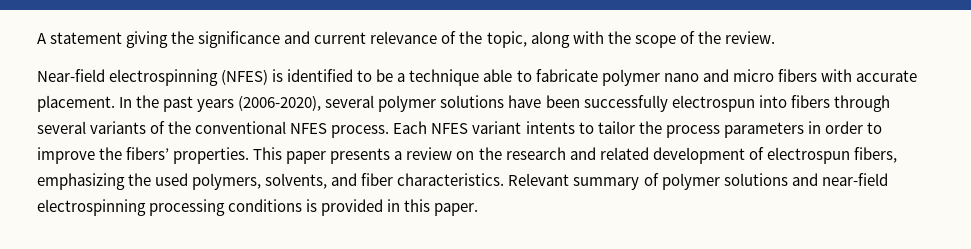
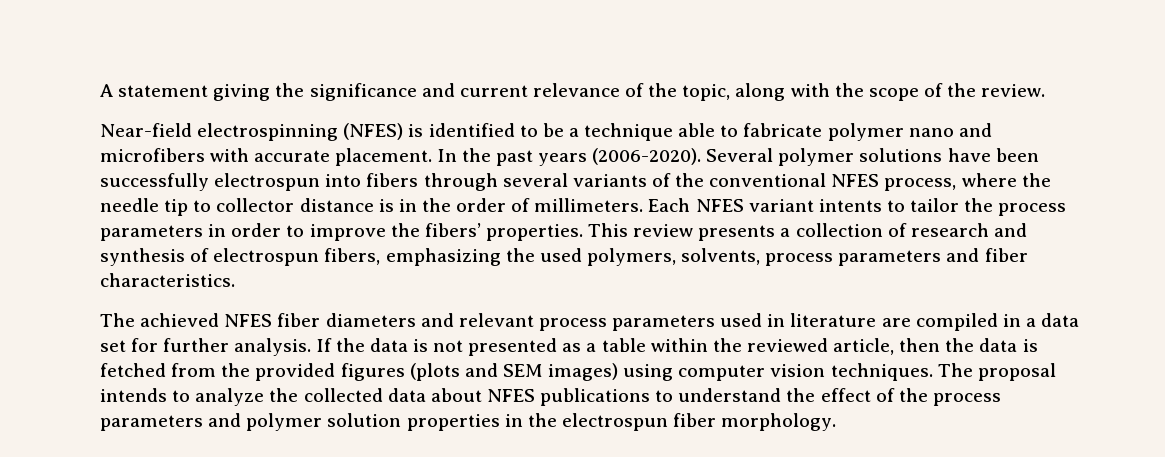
[732,69,817,82] micro fibers -> [100,148,205,162] microfibers
[238,95,375,111] (2006-2020), several -> [592,148,774,165] (2006-2020). Several
[331,125,390,138] process. -> [884,173,1051,191] [100,198,644,216] process, where the needle tip to collector distance is in the order of millimeters.
[286,151,327,164] paper -> [633,224,694,237] review
[406,147,745,164] review on the research and related development -> [795,223,1027,237] [100,248,185,266] collection of research and synthesis
(328, 181) none -> [765,250,942,266] process parameters
[508,173,888,190] [37,199,479,216] Relevant summary of polymer solutions and near-field electrospinning processing conditions is provided in this paper. -> [100,313,1080,331] [100,338,1038,356] [100,363,1056,381] [100,388,1001,406] [100,413,837,431] // The achieved NFES fiber diameters and relevant process parameters used in literature are compiled in a data set for further analysis. If the data is not presented as a table within the reviewed article, then the data is fetched from the provided figures (plots and SEM images) using computer vision techniques. The proposal intends to analyze the collected data about NFES publications to understand the effect of the process parameters and polymer solution properties in the electrospun fiber morphology.

